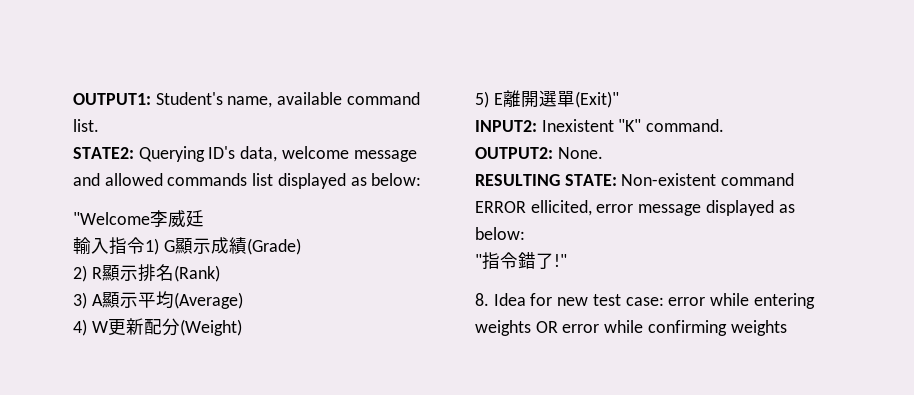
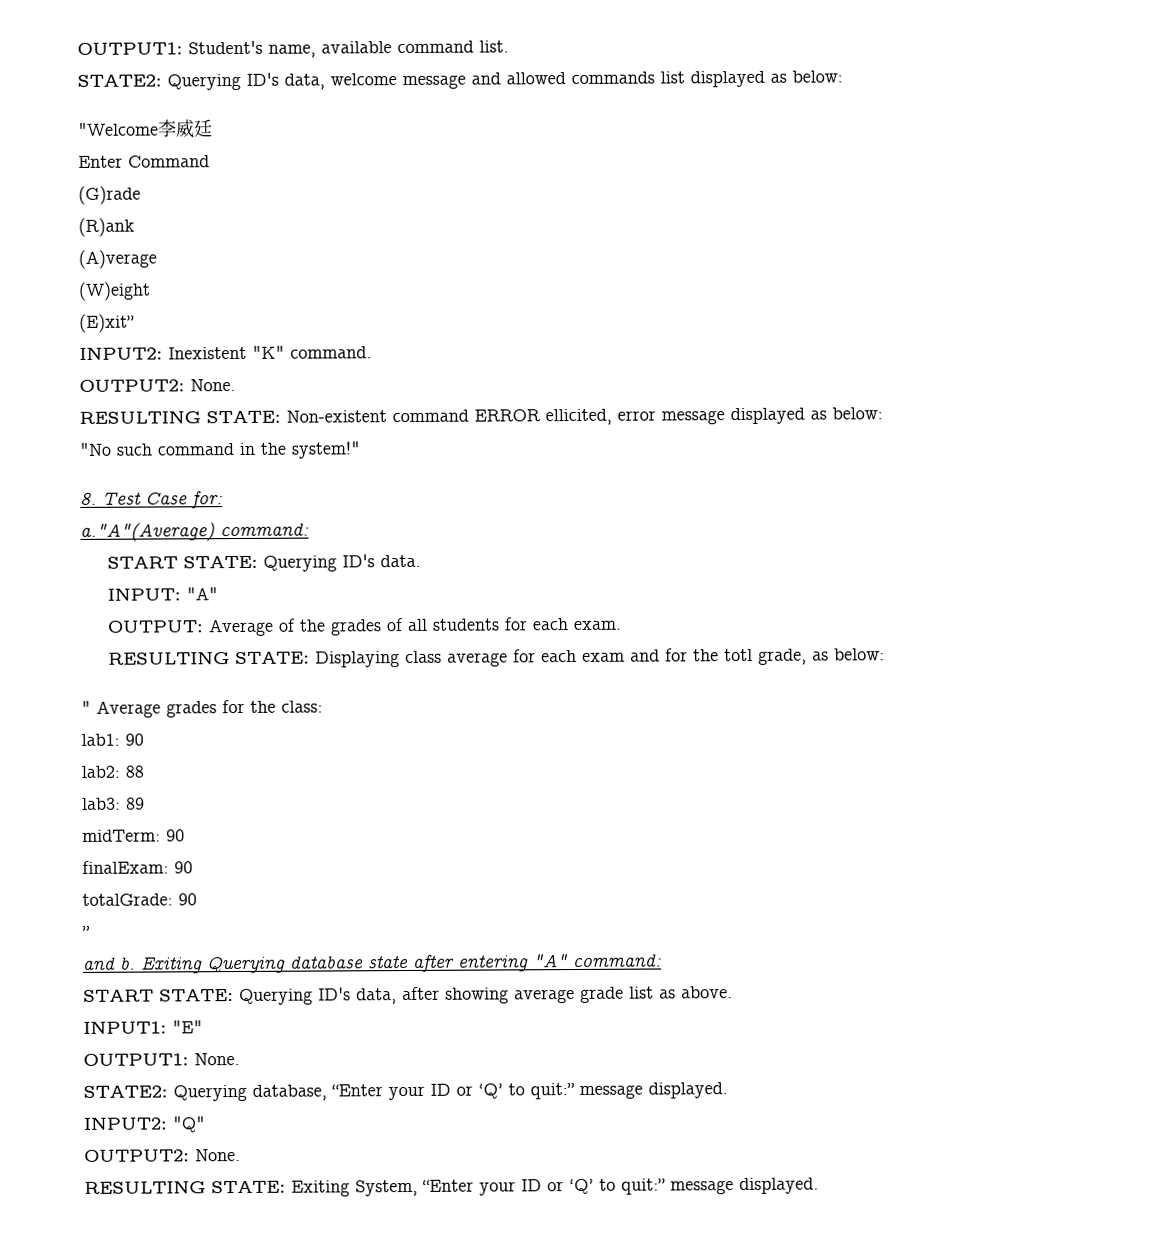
[73,237,301,255] [73,264,220,282] [73,291,243,309] [73,318,242,336] [475,90,619,108] 輸入指令1) G顯示成績(Grade) // 2) R顯示排名(Rank) // 3) A顯示平均(Average) // 4) W更新配分(Weight) // 5) E離開選單(Exit)" -> [78,155,210,168] [78,185,141,205] [78,217,135,237] [78,249,157,269] [78,281,151,301] [79,313,135,333] Enter Command // (G)rade // (R)ank // (A)verage // (W)eight // (E)xit”
[475,252,567,270] [475,293,815,309] [475,320,787,336] "指令錯了!" // 8. Idea for new test case: error while entering weights OR error while confirming weights -> [79,441,361,459] [80,491,223,509] [80,522,309,542] [107,554,422,572] [107,587,219,601] [107,617,623,637] [108,648,886,668] [81,699,323,718] [81,733,144,746] [81,765,144,778] [82,797,145,810] [82,829,185,842] [82,860,193,874] [82,893,197,906] [82,925,90,938] [82,954,662,974] [83,986,733,1005] [83,1020,203,1034] [83,1052,240,1066] [83,1082,728,1102] [83,1116,205,1133] [84,1148,241,1162] [84,1177,819,1197] "No such command in the system!" // 8. Test Case for: // a."A"(Average) command: // START STATE: Querying ID's data. // INPUT: "A" // OUTPUT: Average of the grades of all students for each exam. // RESULTING STATE: Displaying class average for each exam and for the totl grade, as below: // " Average grades for the class: // lab1: 90 // lab2: 88 // lab3: 89 // midTerm: 90 // finalExam: 90 // totalGrade: 90 // ” // and b. Exiting Querying database state after entering "A" command: // START STATE: Querying ID's data, after showing average grade list as above. // INPUT1: "E" // OUTPUT1: None. // STATE2: Querying database, “Enter your ID or ‘Q’ to quit:” message displayed. // INPUT2: "Q" // OUTPUT2: None. // RESULTING STATE: Exiting System, “Enter your ID or ‘Q’ to quit:” message displayed.

